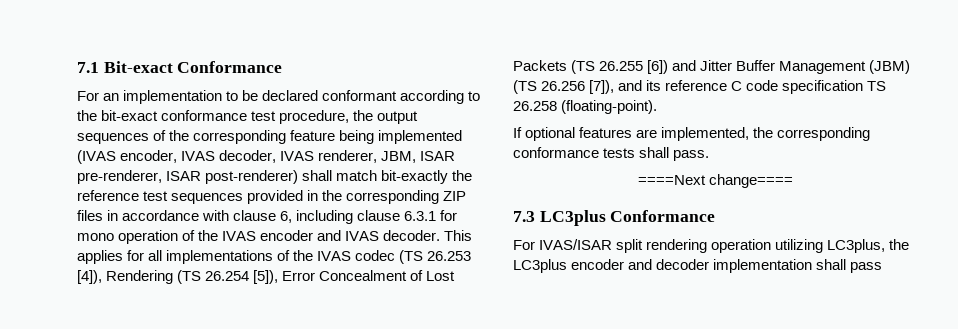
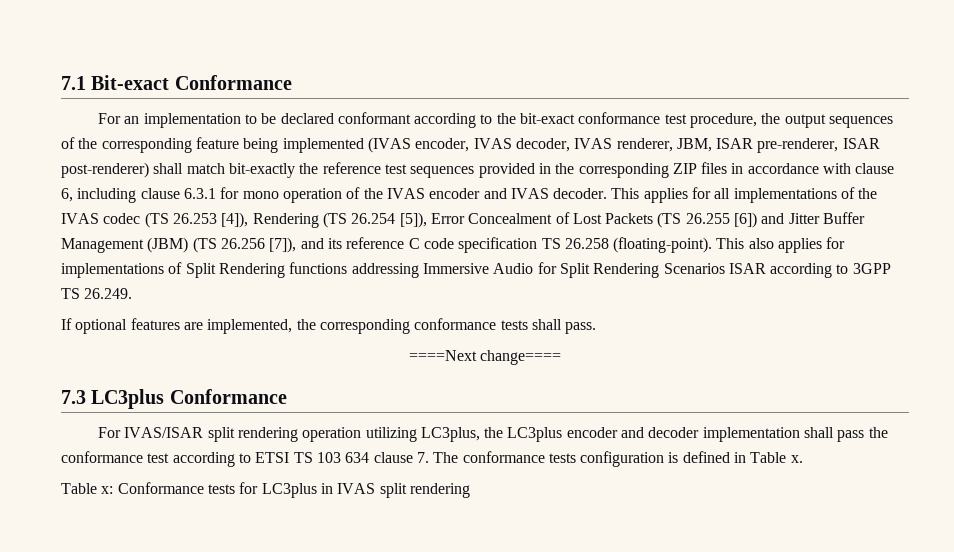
(658, 107) none -> [716,237,846,253] [61,262,891,278] [61,288,133,299] This also applies for implementations of Split Rendering functions addressing Immersive Audio for Split Rendering Scenarios ISAR according to 3GPP TS 26.249.
(883, 267) none -> [868,427,888,438] [61,451,803,467] [61,482,470,498] the conformance test according to ETSI TS 103 634 clause 7. The conformance tests configuration is defined in Table x. // Table x: Conformance tests for LC3plus in IVAS split rendering

